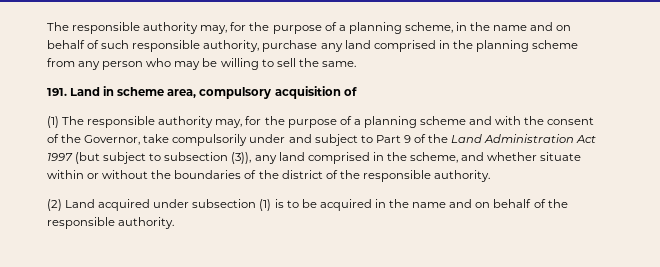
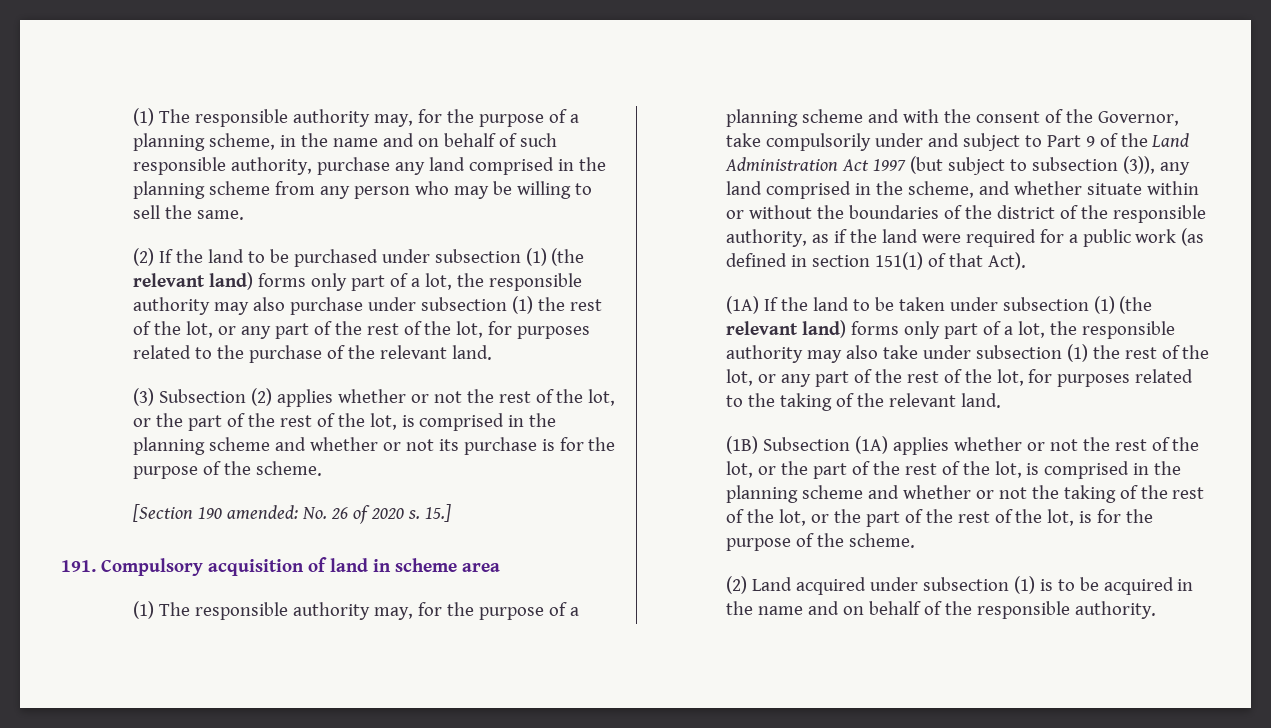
(46, 26) none -> [132,108,154,126] (1)
[46,86,357,99] 191. Land in scheme area, compulsory acquisition of -> [132,248,585,267] [132,272,582,291] [132,296,602,315] [132,321,591,339] [132,345,492,363] [132,388,616,407] [132,413,557,431] [132,437,616,455] [132,461,322,479] [132,504,451,524] [61,557,500,576] (2) If the land to be purchased under subsection (1) (the relevant land) forms only part of a lot, the responsible authority may also purchase under subsection (1) the rest of the lot, or any part of the rest of the lot, for purposes related to the purchase of the relevant land. // (3) Subsection (2) applies whether or not the rest of the lot, or the part of the rest of the lot, is comprised in the planning scheme and whether or not its purchase is for the purpose of the scheme. // [Section 190 amended: No. 26 of 2020 s. 15.] // 191. Compulsory acquisition of land in scheme area
[434,170,491,182] authority. -> [725,228,1205,247] [725,252,1026,270] [725,296,1153,314] [725,320,1175,339] [725,344,1210,363] [725,369,1194,387] [725,393,1001,411] [725,436,1200,455] [725,461,1182,479] [725,485,1205,503] [725,509,1154,527] [725,533,915,551] authority, as if the land were required for a public work (as defined in section 151(1) of that Act). // (1A) If the land to be taken under subsection (1) (the relevant land) forms only part of a lot, the responsible authority may also take under subsection (1) the rest of the lot, or any part of the rest of the lot, for purposes related to the taking of the relevant land. // (1B) Subsection (1A) applies whether or not the rest of the lot, or the part of the rest of the lot, is comprised in the planning scheme and whether or not the taking of the rest of the lot, or the part of the rest of the lot, is for the purpose of the scheme.

